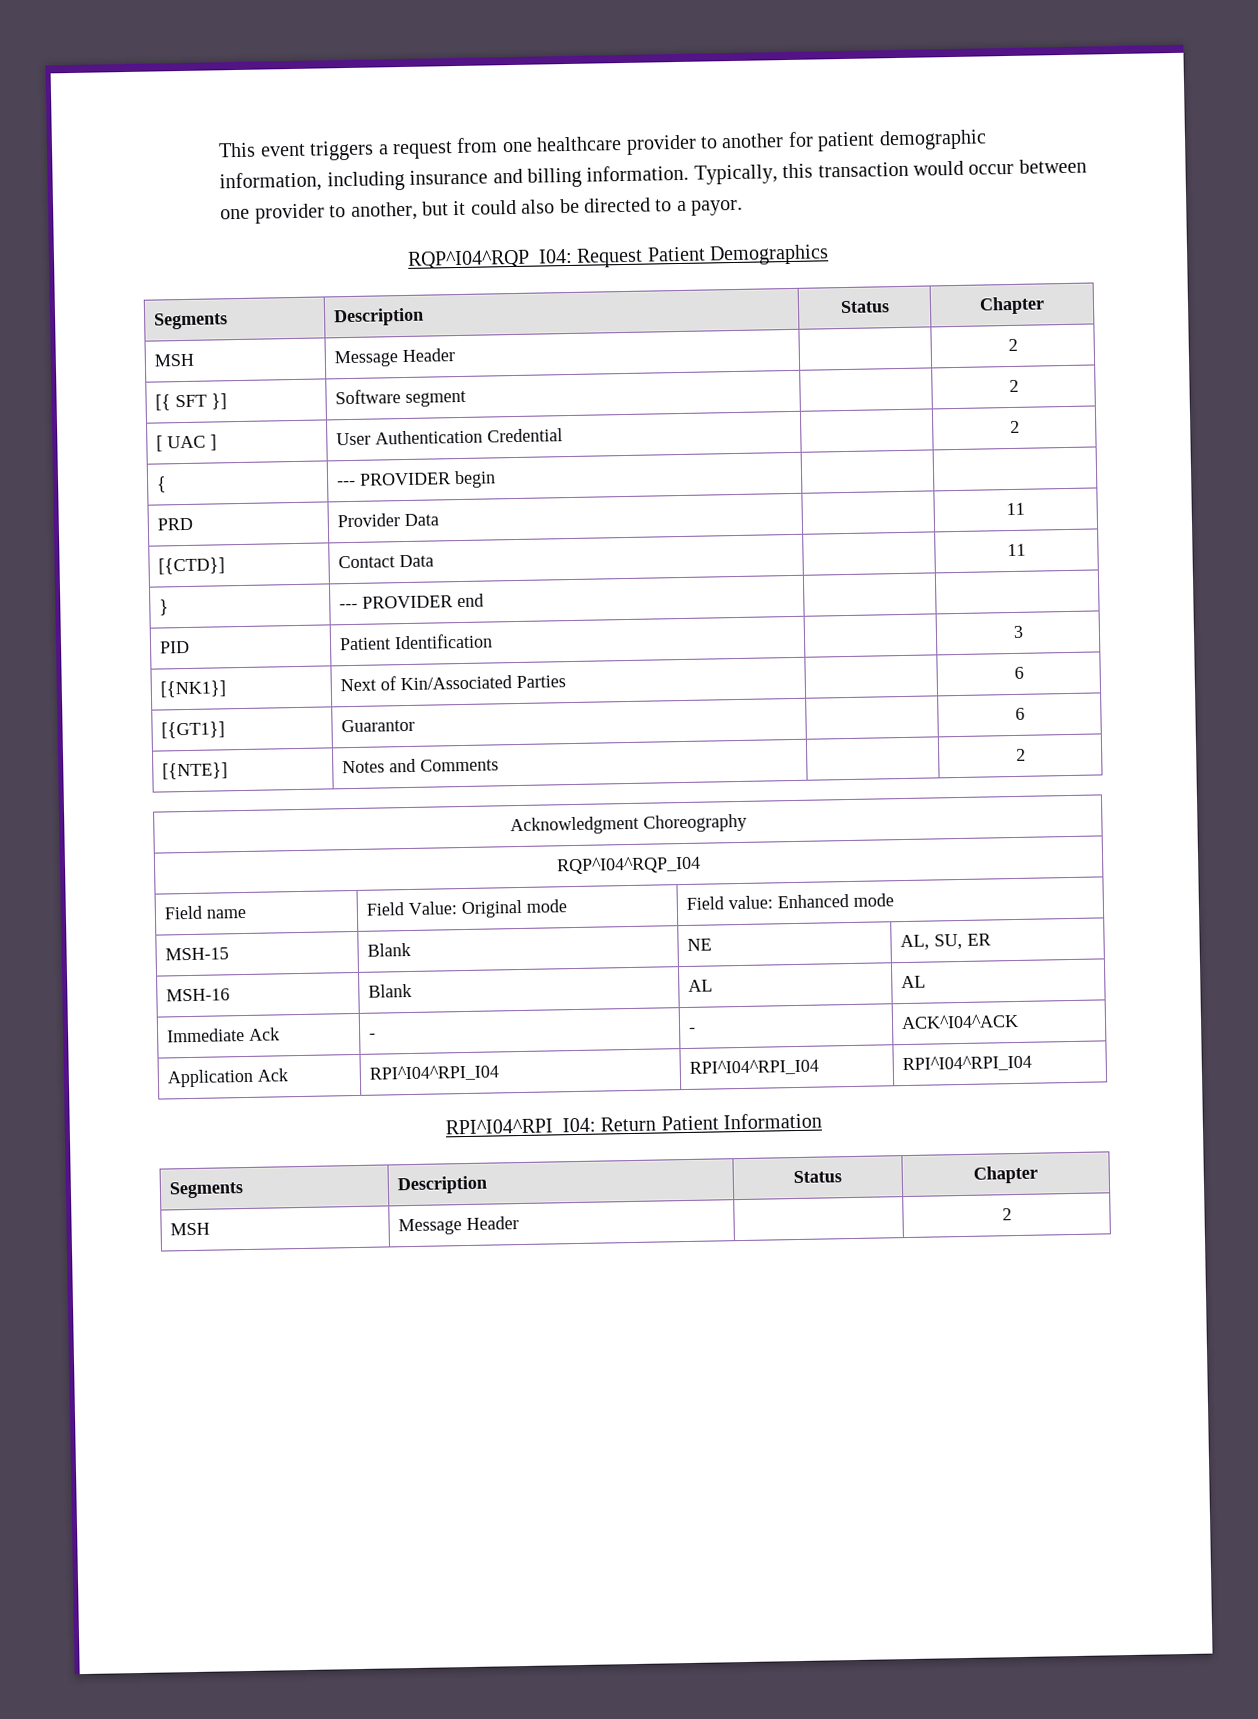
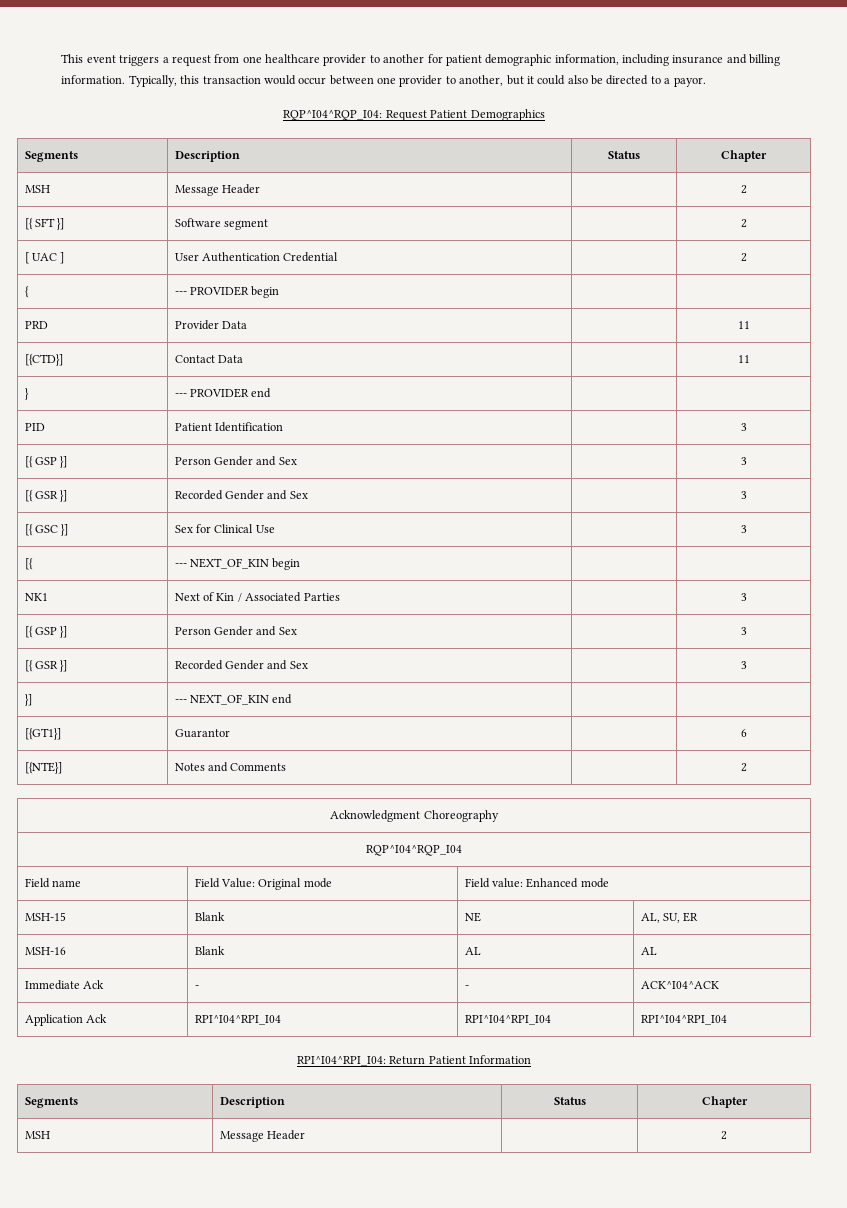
[160,680,227,698] [340,675,567,692] [1013,666,1024,679] [{NK1}] | Next of Kin/Associated Parties | | 6 -> [24,456,68,468] [174,456,297,466] [740,457,747,465] [24,490,68,502] [174,490,308,500] [740,491,747,499] [24,524,69,536] [174,524,275,533] [740,525,747,533] [24,558,33,570] [174,558,301,570] [24,593,48,601] [174,592,340,602] [740,593,747,601] [24,626,68,638] [174,626,297,636] [740,627,747,635] [24,660,68,672] [174,660,308,670] [740,661,747,669] [24,694,32,706] [174,694,293,705] [{ GSP }] | Person Gender and Sex | | 3 // [{ GSR }] | Recorded Gender and Sex | | 3 // [{ GSC }] | Sex for Clinical Use | | 3 // [{ | --- NEXT_OF_KIN begin | | // NK1 | Next of Kin / Associated Parties | | 3 // [{ GSP }] | Person Gender and Sex | | 3 // [{ GSR }] | Recorded Gender and Sex | | 3 // }] | --- NEXT_OF_KIN end | |

